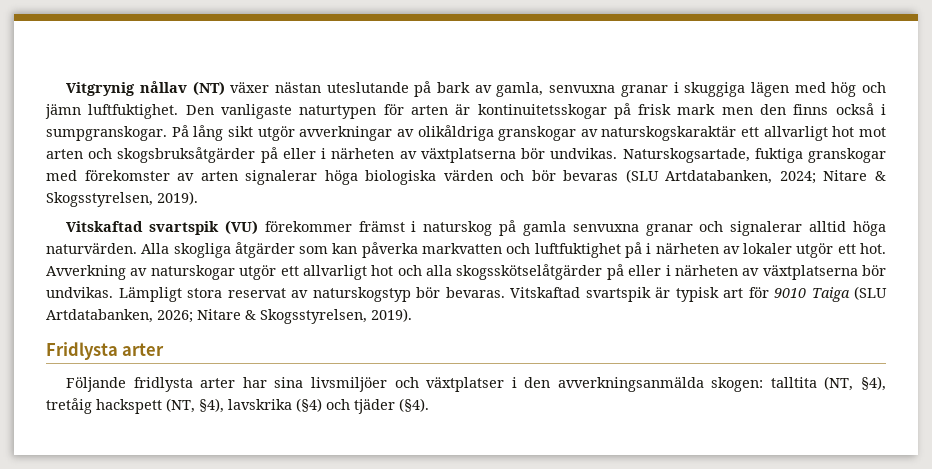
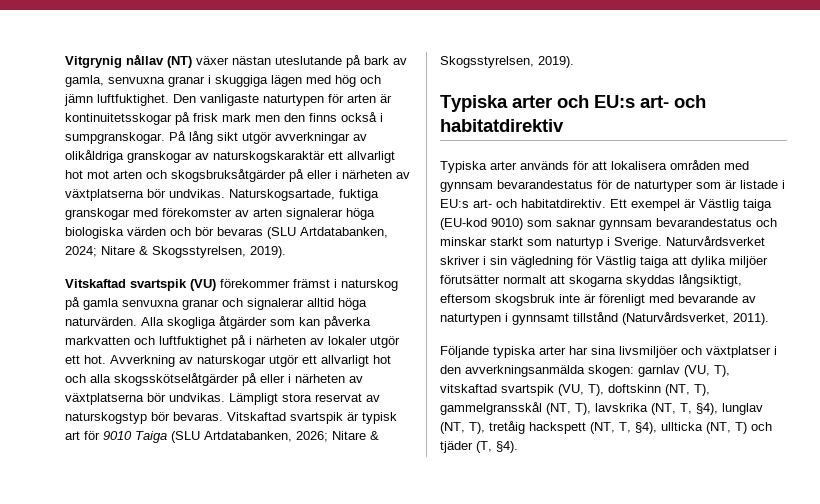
[46,342,165,360] Fridlysta arter -> [440,95,706,112] [440,119,564,132] [440,160,749,173] [440,180,785,192] [440,199,772,211] [440,218,777,230] [440,236,765,249] [440,256,768,268] [440,274,742,287] [440,294,756,306] [440,312,769,325] Typiska arter och EU:s art- och habitatdirektiv // Typiska arter används för att lokalisera områden med gynnsam bevarandestatus för de naturtyper som är listade i EU:s art- och habitatdirektiv. Ett exempel är Västlig taiga (EU-kod 9010) som saknar gynnsam bevarandestatus och minskar starkt som naturtyp i Sverige. Naturvårdsverket skriver i sin vägledning för Västlig taiga att dylika miljöer förutsätter normalt att skogarna skyddas långsiktigt, eftersom skogsbruk inte är förenligt med bevarande av naturtypen i gynnsamt tillstånd (Naturvårdsverket, 2011).
[133,377,193,392] fridlysta -> [493,346,536,358] typiska
[770,376,887,391] [46,398,429,414] talltita (NT, §4), tretåig hackspett (NT, §4), lavskrika (§4) och tjäder (§4). -> [638,365,730,377] [440,384,710,396] [440,402,763,415] [440,421,772,434] [440,441,518,453] garnlav (VU, T), vitskaftad svartspik (VU, T), doftskinn (NT, T), gammelgransskål (NT, T), lavskrika (NT, T, §4), lunglav (NT, T), tretåig hackspett (NT, T, §4), ullticka (NT, T) och tjäder (T, §4).

